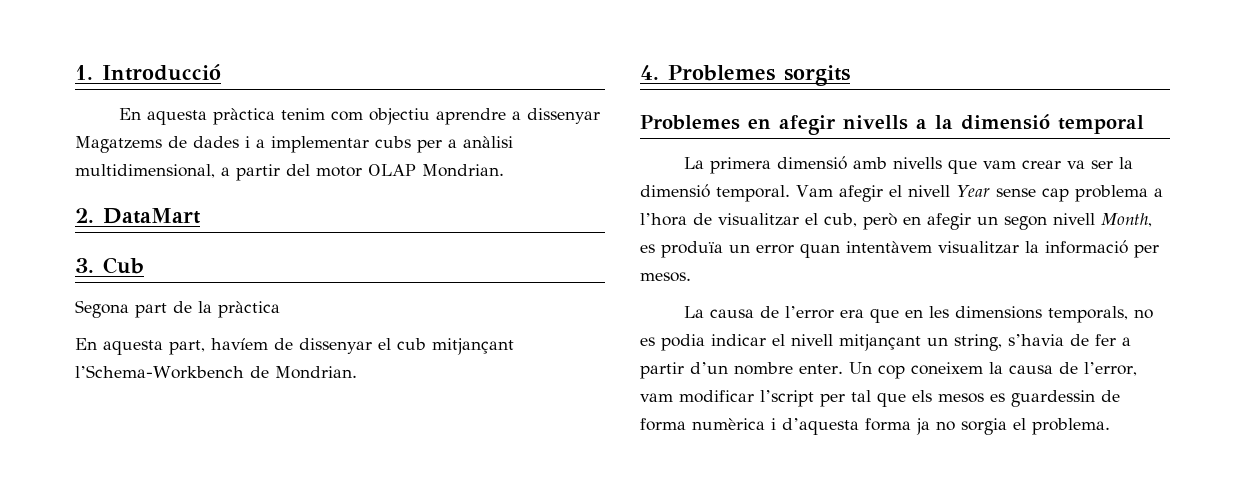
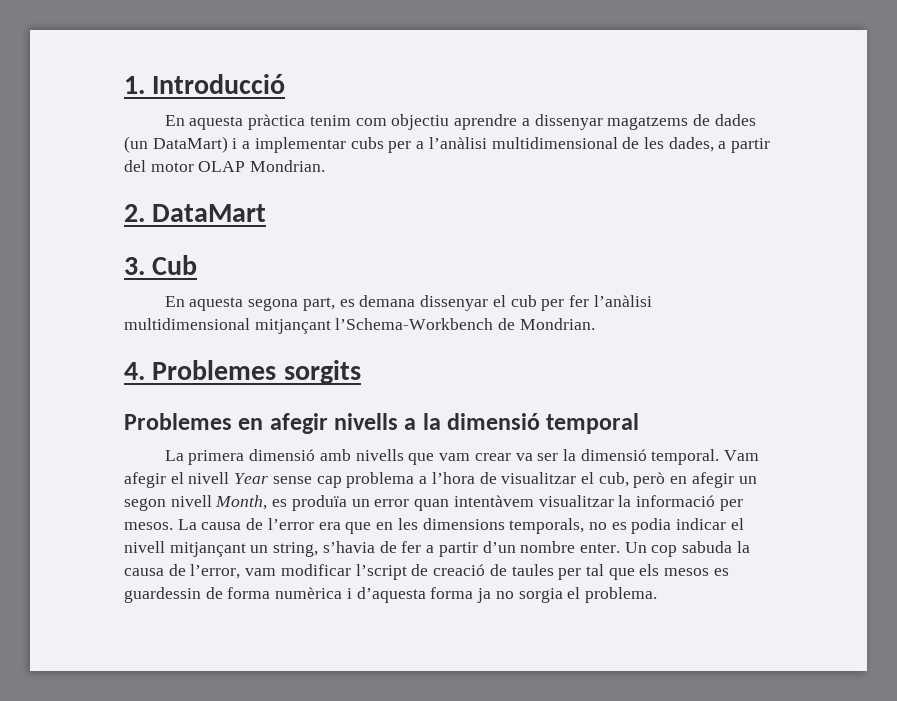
[75,136,162,153] Magatzems -> [607,116,689,130] magatzems
(239, 142) none -> [124,136,228,153] (un DataMart)
[463,136,513,148] [75,164,215,178] anàlisi multidimensional, -> [428,137,714,152] l’anàlisi multidimensional de les dades,
[75,300,280,318] [75,338,426,355] Segona part de la pràctica // En aquesta part, havíem de dissenyar el cub -> [164,295,652,311] [124,318,250,330] En aquesta segona part, es demana dissenyar el cub per fer l’anàlisi multidimensional
(691, 277) // -> (173, 526) none
[910,362,983,375] coneixem -> [682,541,733,553] sabuda
(814, 398) none -> [411,564,554,576] de creació de taules

